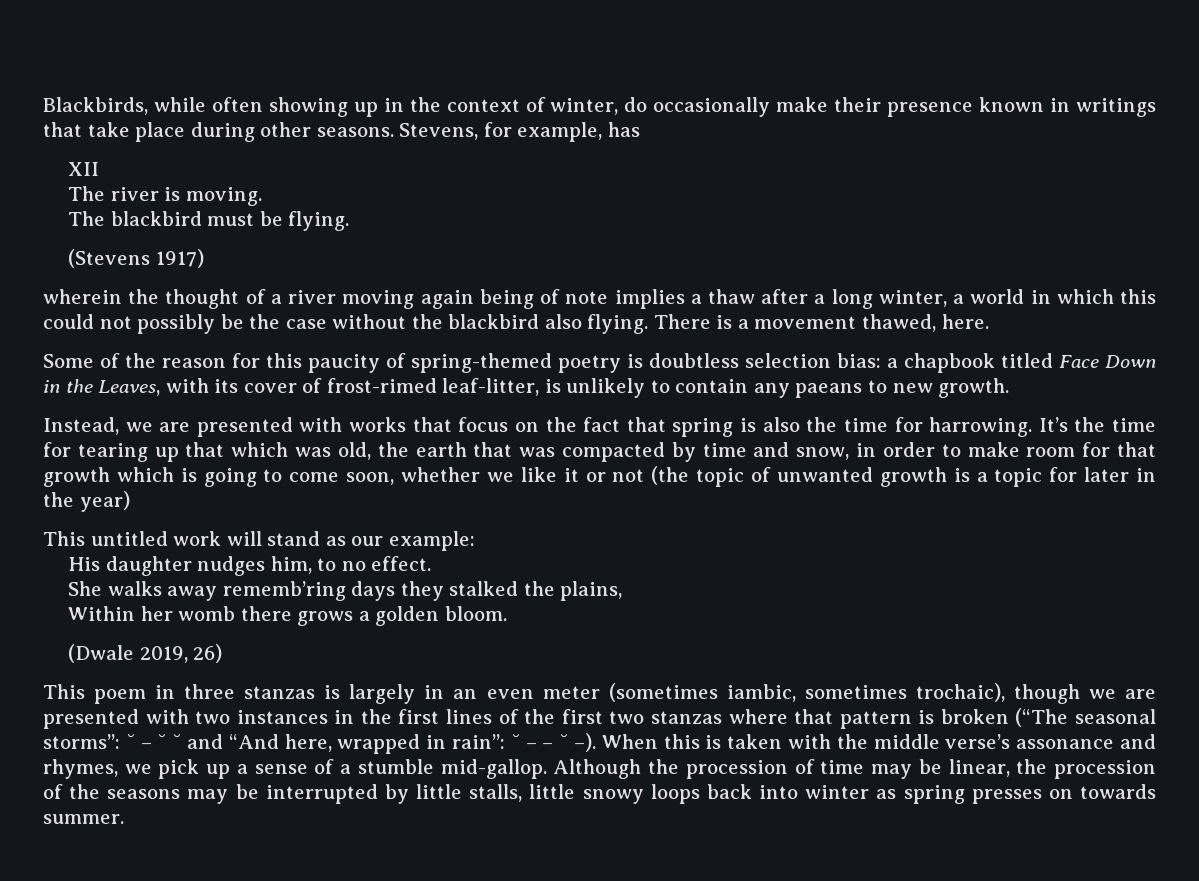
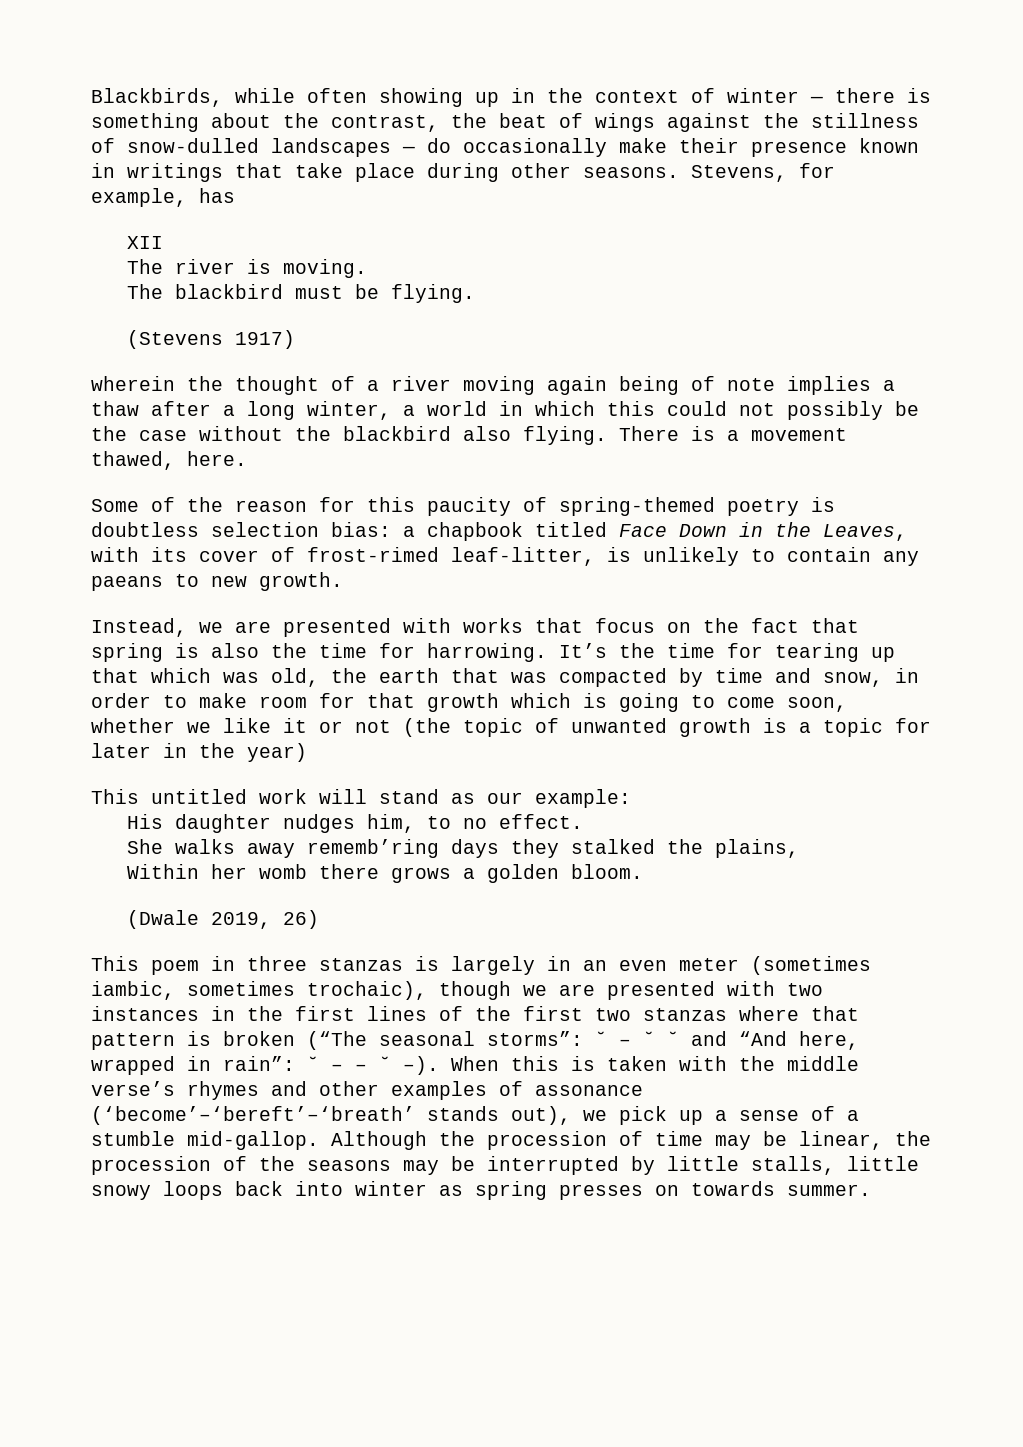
[550,98,619,115] winter, -> [727,88,931,103] [91,113,919,132] [91,138,415,157] winter — there is something about the contrast, the beat of wings against the stillness of snow-dulled landscapes —
[1016,734,1156,749] [43,759,118,779] assonance and rhymes, -> [187,1081,643,1100] [91,1106,571,1125] rhymes and other examples of assonance (‘become’–‘bereft’–‘breath’ stands out),

